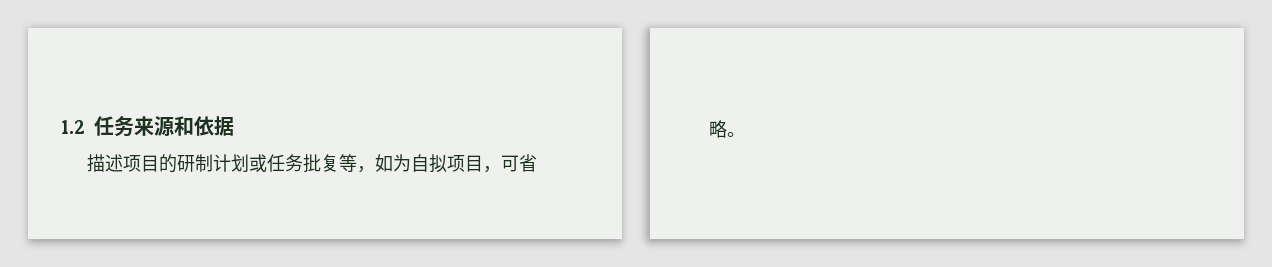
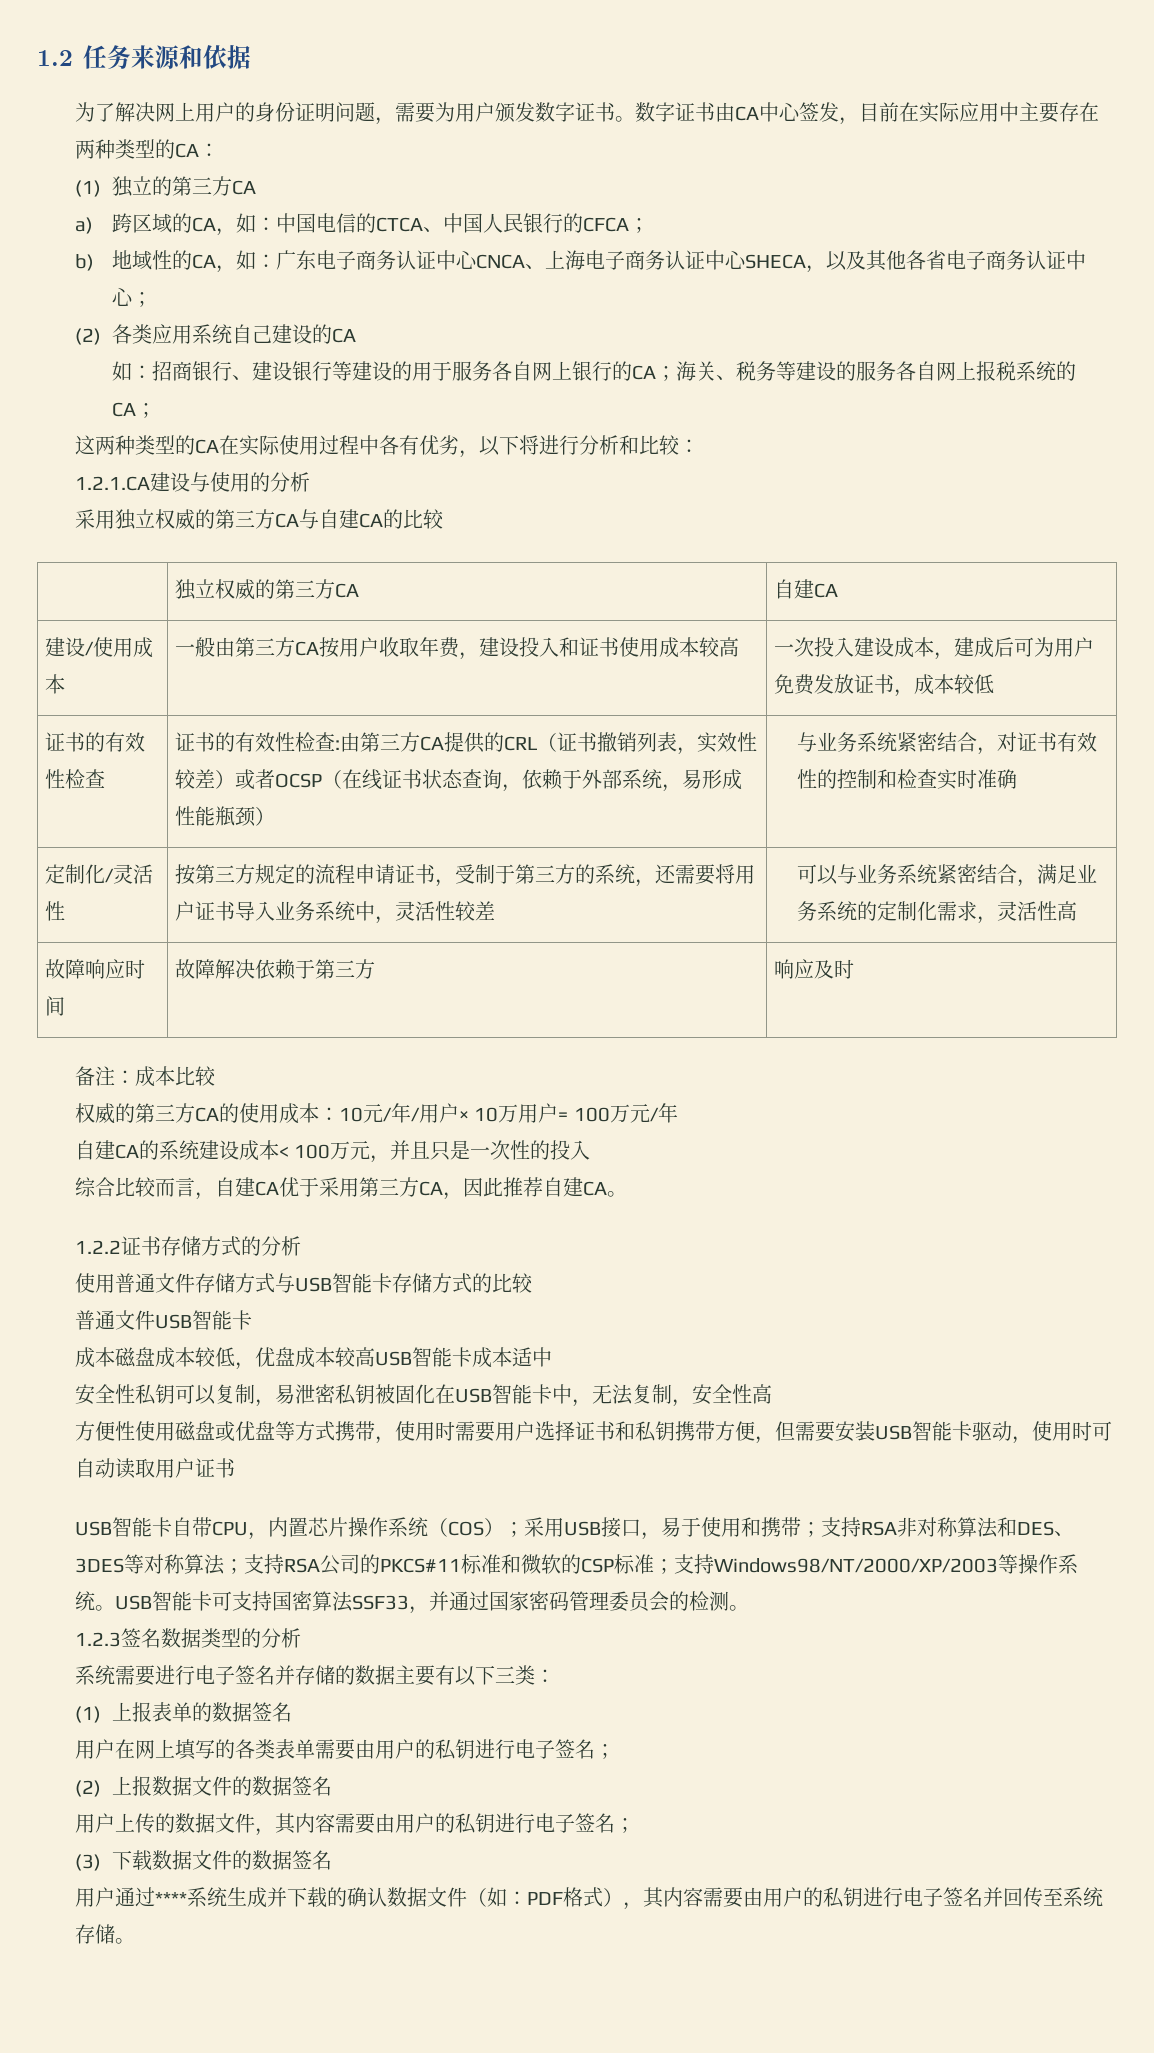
[87,154,538,173] [709,120,728,138] 描述项目的研制计划或任务批复等，如为自拟项目，可省略 -> [74,102,1099,125] [74,139,219,159] [74,176,257,197] [74,213,650,236] [74,250,1087,273] [112,287,153,307] [74,324,357,345] [112,361,1077,381] [112,402,157,418] [74,435,699,458] [74,472,310,492] [74,509,444,530] [175,579,360,600] [774,579,839,599] [45,637,154,658] [45,674,66,694] [175,637,740,660] [774,637,1095,660] [774,674,995,697] [45,732,146,752] [45,769,106,789] [175,732,758,755] [175,769,743,792] [175,806,276,827] [796,732,1097,755] [796,769,1017,790] [45,864,154,884] [45,901,66,921] [175,864,756,887] [175,901,496,924] [796,864,1097,887] [796,901,1077,924] [45,959,146,979] [45,996,66,1016] [175,959,376,980] [774,959,855,979] [74,1066,216,1087] [74,1103,678,1124] [74,1140,591,1163] [74,1177,627,1200] [74,1236,301,1256] [74,1273,533,1293] [74,1310,252,1330] [74,1347,552,1370] [74,1384,772,1407] [74,1421,1112,1444] [74,1458,235,1479] [74,1517,1074,1540] [74,1554,1078,1575] [74,1591,749,1614] [74,1628,301,1648] [74,1665,555,1686] [74,1702,293,1723] [74,1739,615,1760] [74,1776,333,1797] [74,1813,635,1836] [74,1850,333,1871] [74,1887,1103,1910] [74,1924,115,1944] 为了解决网上用户的身份证明问题，需要为用户颁发数字证书。数字证书由CA中心签发，目前在实际应用中主要存在两种类型的CA： // (1)独立的第三方CA // a)跨区域的CA，如：中国电信的CTCA、中国人民银行的CFCA； // b)地域性的CA，如：广东电子商务认证中心CNCA、上海电子商务认证中心SHECA，以及其他各省电子商务认证中心； // (2)各类应用系统自己建设的CA // 如：招商银行、建设银行等建设的用于服务各自网上银行的CA；海关、税务等建设的服务各自网上报税系统的CA； // 这两种类型的CA在实际使用过程中各有优劣，以下将进行分析和比较： // 1.2.1.CA建设与使用的分析 // 采用独立权威的第三方CA与自建CA的比较 // | 独立权威的第三方CA | 自建CA // 建设/使用成本 | 一般由第三方CA按用户收取年费，建设投入和证书使用成本较高 | 一次投入建设成本，建成后可为用户免费发放证书，成本较低 // 证书的有效性检查 | 证书的有效性检查:由第三方CA提供的CRL（证书撤销列表，实效性较差）或者OCSP（在线证书状态查询，依赖于外部系统，易形成性能瓶颈） | 与业务系统紧密结合，对证书有效性的控制和检查实时准确 // 定制化/灵活性 | 按第三方规定的流程申请证书，受制于第三方的系统，还需要将用户证书导入业务系统中，灵活性较差 | 可以与业务系统紧密结合，满足业务系统的定制化需求，灵活性高 // 故障响应时间 | 故障解决依赖于第三方 | 响应及时 // 备注：成本比较 // 权威的第三方CA的使用成本：10元/年/用户× 10万用户= 100万元/年 // 自建CA的系统建设成本< 100万元，并且只是一次性的投入 // 综合比较而言，自建CA优于采用第三方CA，因此推荐自建CA。 // 1.2.2证书存储方式的分析 // 使用普通文件存储方式与USB智能卡存储方式的比较 // 普通文件USB智能卡 // 成本磁盘成本较低，优盘成本较高USB智能卡成本适中 // 安全性私钥可以复制，易泄密私钥被固化在USB智能卡中，无法复制，安全性高 // 方便性使用磁盘或优盘等方式携带，使用时需要用户选择证书和私钥携带方便，但需要安装USB智能卡驱动，使用时可自动读取用户证书 // USB智能卡自带CPU，内置芯片操作系统（COS）；采用USB接口，易于使用和携带；支持RSA非对称算法和DES、3DES等对称算法；支持RSA公司的PKCS#11标准和微软的CSP标准；支持Windows98/NT/2000/XP/2003等操作系统。USB智能卡可支持国密算法SSF33，并通过国家密码管理委员会的检测。 // 1.2.3签名数据类型的分析 // 系统需要进行电子签名并存储的数据主要有以下三类： // (1)上报表单的数据签名 // 用户在网上填写的各类表单需要由用户的私钥进行电子签名； // (2)上报数据文件的数据签名 // 用户上传的数据文件，其内容需要由用户的私钥进行电子签名； // (3)下载数据文件的数据签名 // 用户通过****系统生成并下载的确认数据文件（如：PDF格式），其内容需要由用户的私钥进行电子签名并回传至系统存储

